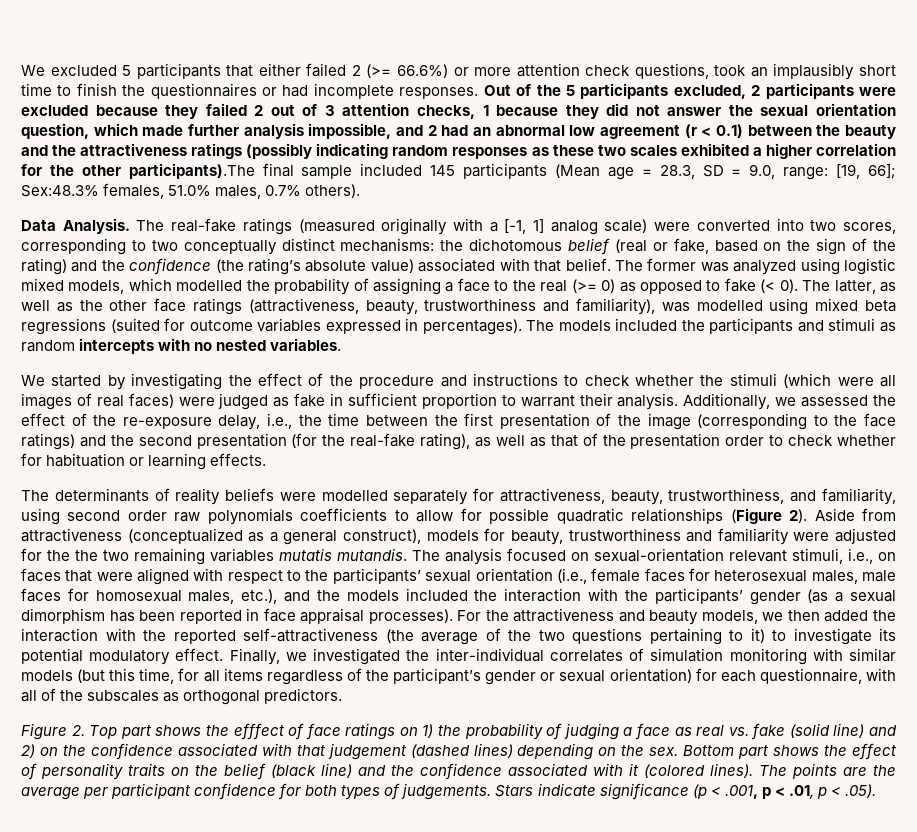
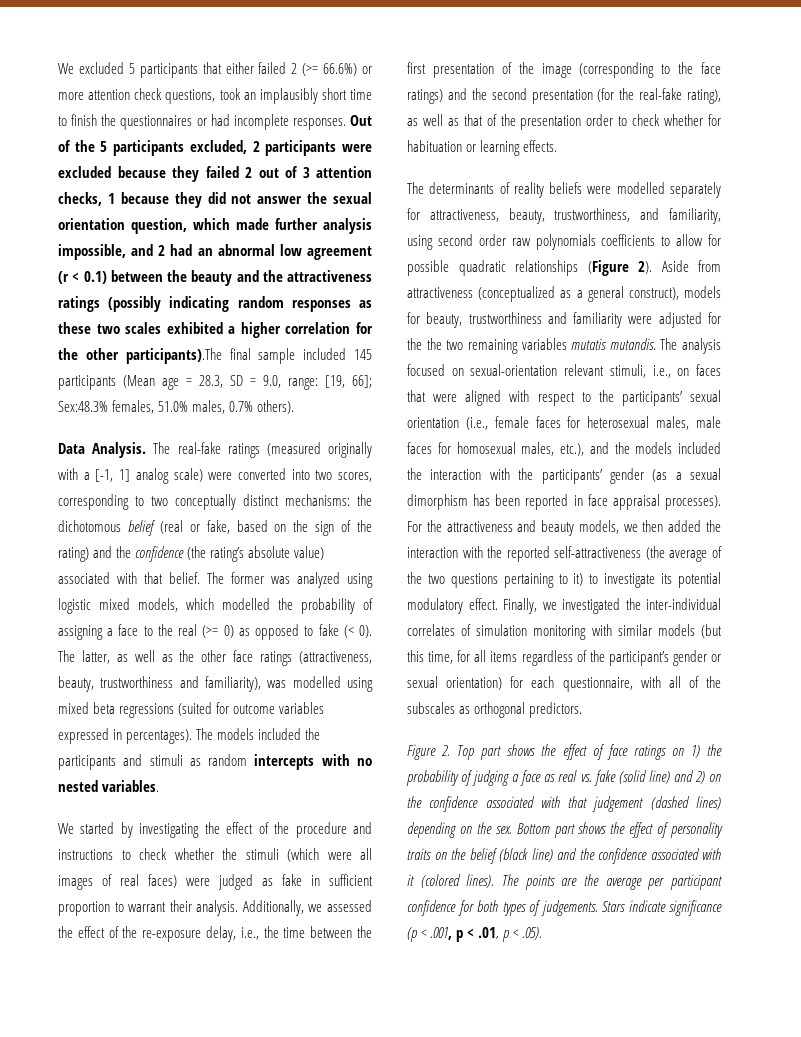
[233,723,285,740] efffect -> [562,744,587,760] effect

